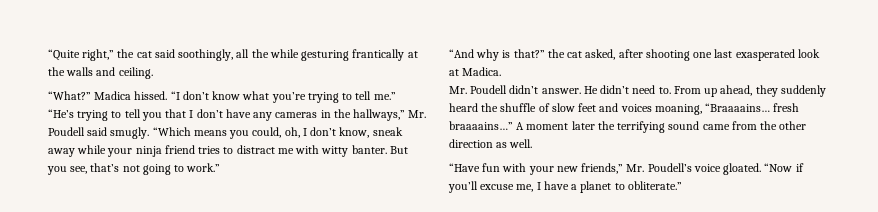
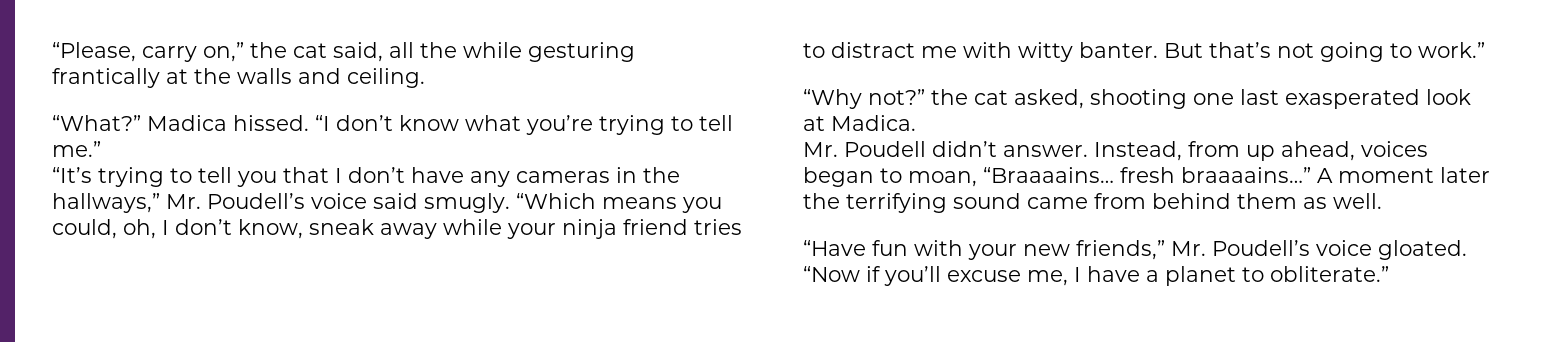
[48,49,234,61] “Quite right,” the cat said soothingly, -> [52,42,383,62] “Please, carry on,” the cat said,
[48,109,74,118] “He’s -> [52,167,92,183] “It’s
[48,127,85,136] Poudell -> [207,193,367,209] Poudell’s voice
[47,166,88,175] you see, -> (1203, 50) none
[449,49,545,61] “And why is that?” -> [803,89,925,109] “Why not?”
[618,49,643,58] after -> (1084, 99) none
[583,85,826,97] [449,103,702,115] He didn’t need to. From up ahead, they suddenly heard the shuffle of slow feet and voices moaning, -> [1094,141,1428,161] [803,167,977,187] Instead, from up ahead, voices began to moan,
[760,121,807,130] [449,139,493,148] the other direction -> [1152,193,1297,209] behind them

